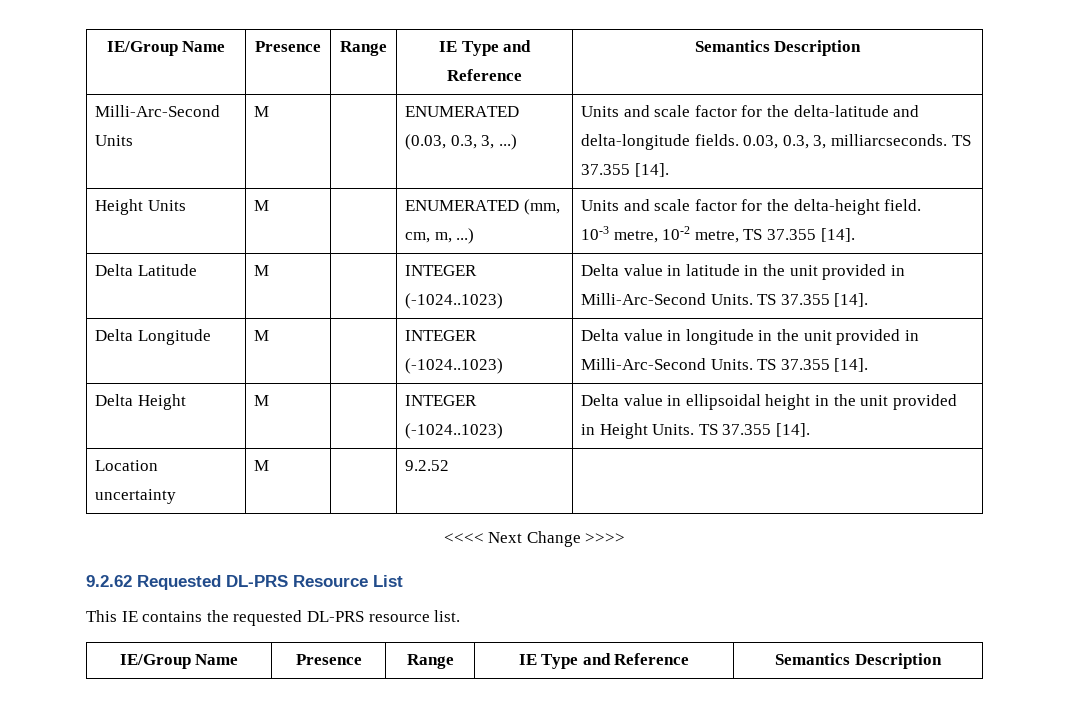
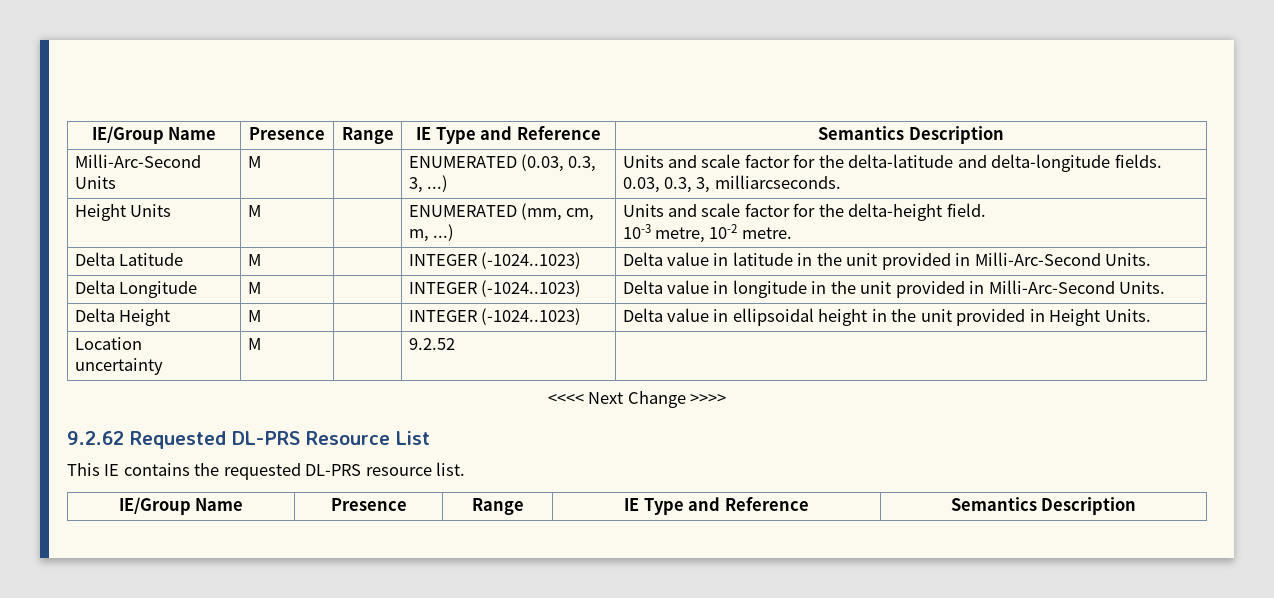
[951,135,971,146] [581,163,669,177] TS 37.355 [14]. -> (841, 182) none
[694,228,855,243] metre, TS 37.355 [14]. -> [741,227,792,239] metre.
[757,293,869,307] TS 37.355 [14]. -> (1152, 259) none
[757,358,869,372] TS 37.355 [14]. -> (1166, 287) none
[698,423,811,437] TS 37.355 [14]. -> (1151, 315) none

